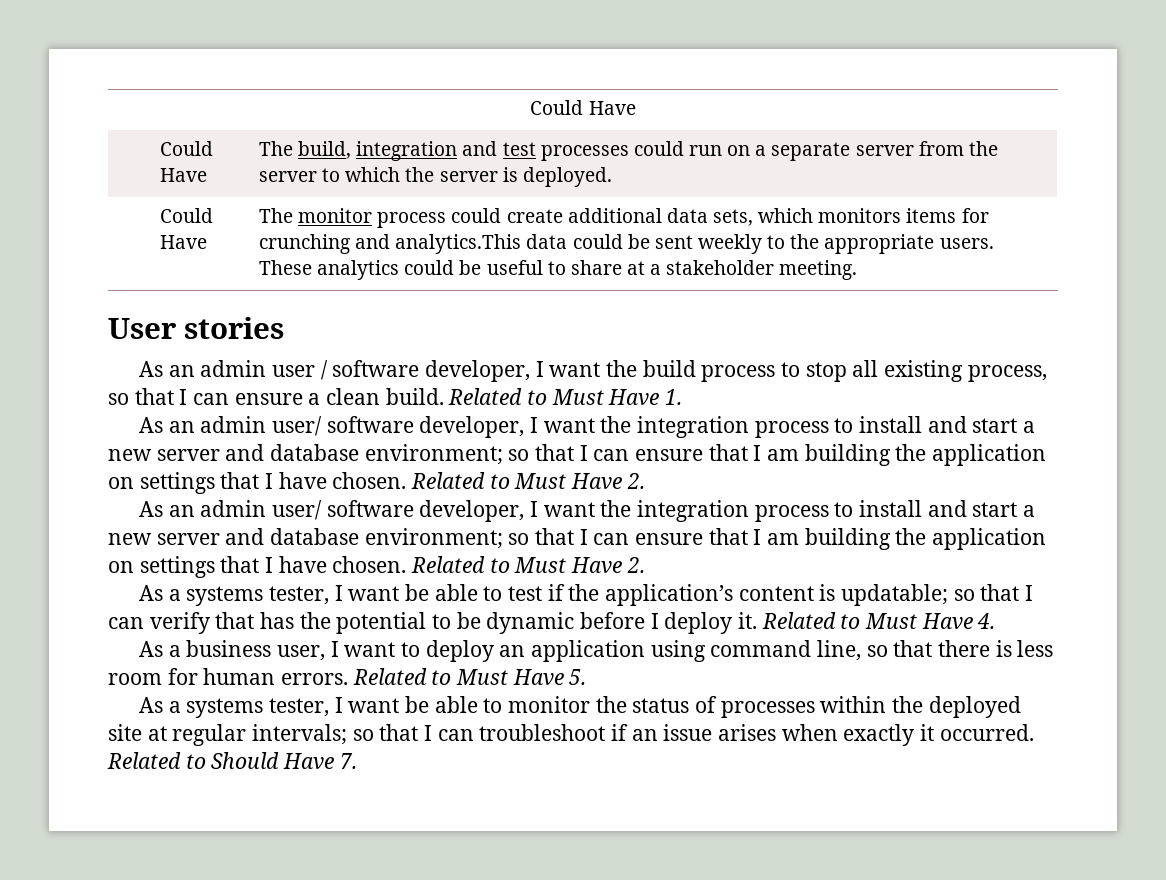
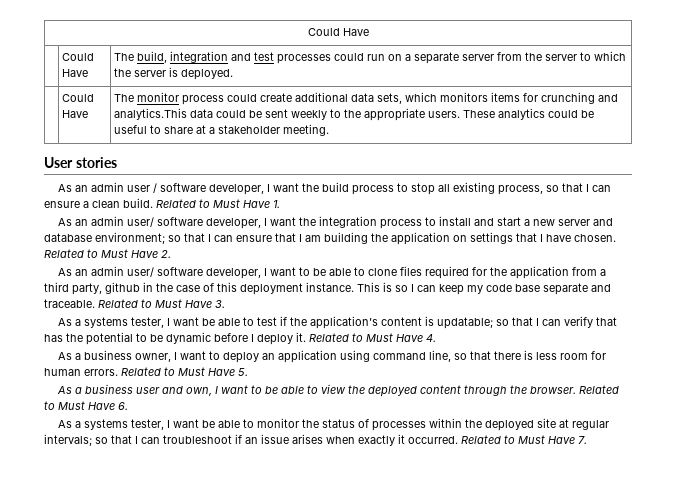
[600,500,1036,522] [108,528,1047,550] [108,556,645,578] the integration process to install and start a new server and database environment; so that I can ensure that I am building the application on settings that I have chosen. Related to Must Have 2. -> [299,266,607,279] [44,282,611,295] [44,299,225,308] to be able to clone files required for the application from a third party, github in the case of this deployment instance. This is so I can keep my code base separate and traceable. Related to Must Have 3.
[276,645,325,661] user, -> [135,353,172,362] owner,
(587, 677) none -> [57,384,620,397] [44,401,128,410] // As a business user and own, I want to be able to view the deployed content through the browser. Related to Must Have 6.
[211,752,280,769] Should -> [518,435,545,444] Must

